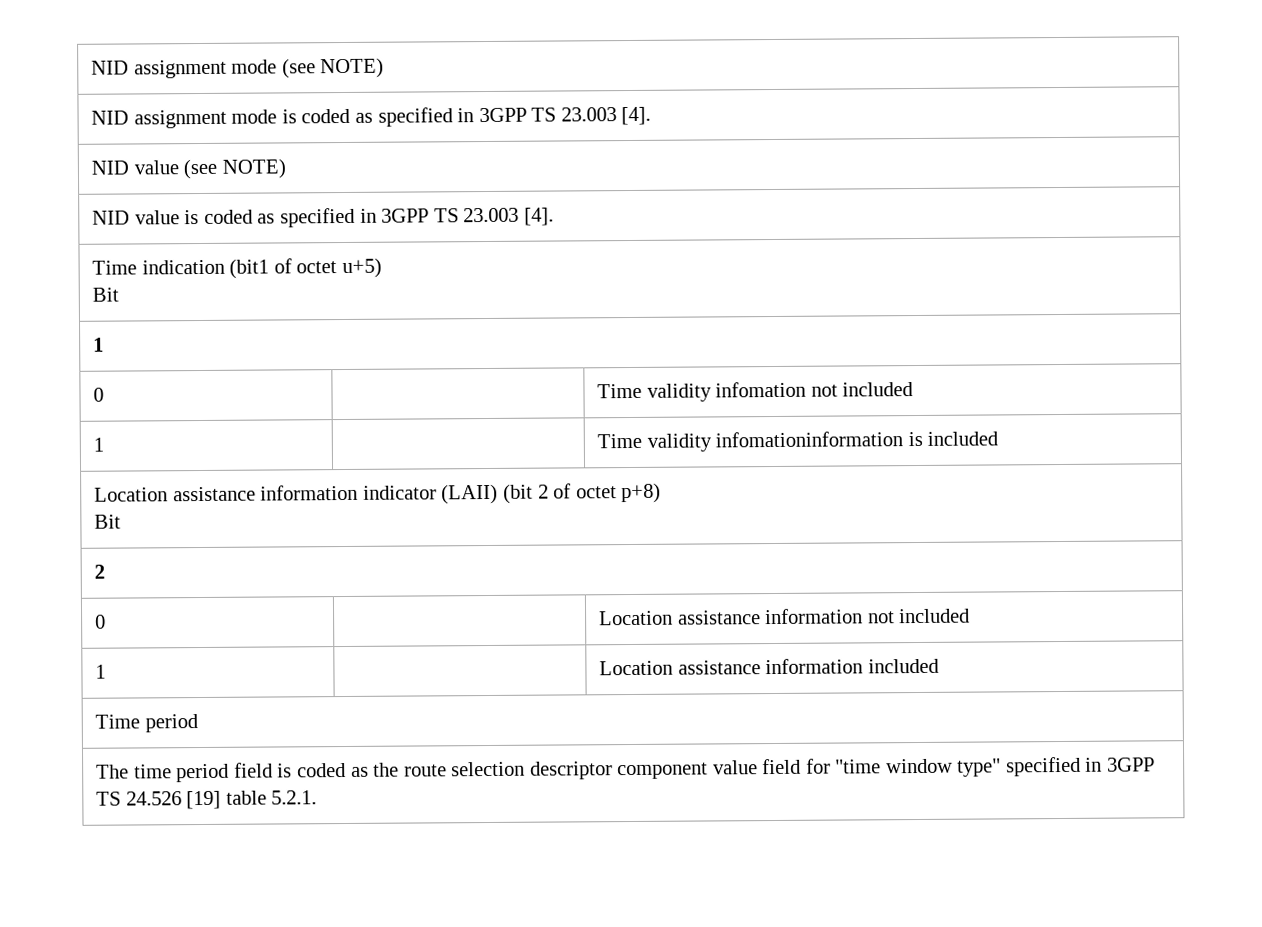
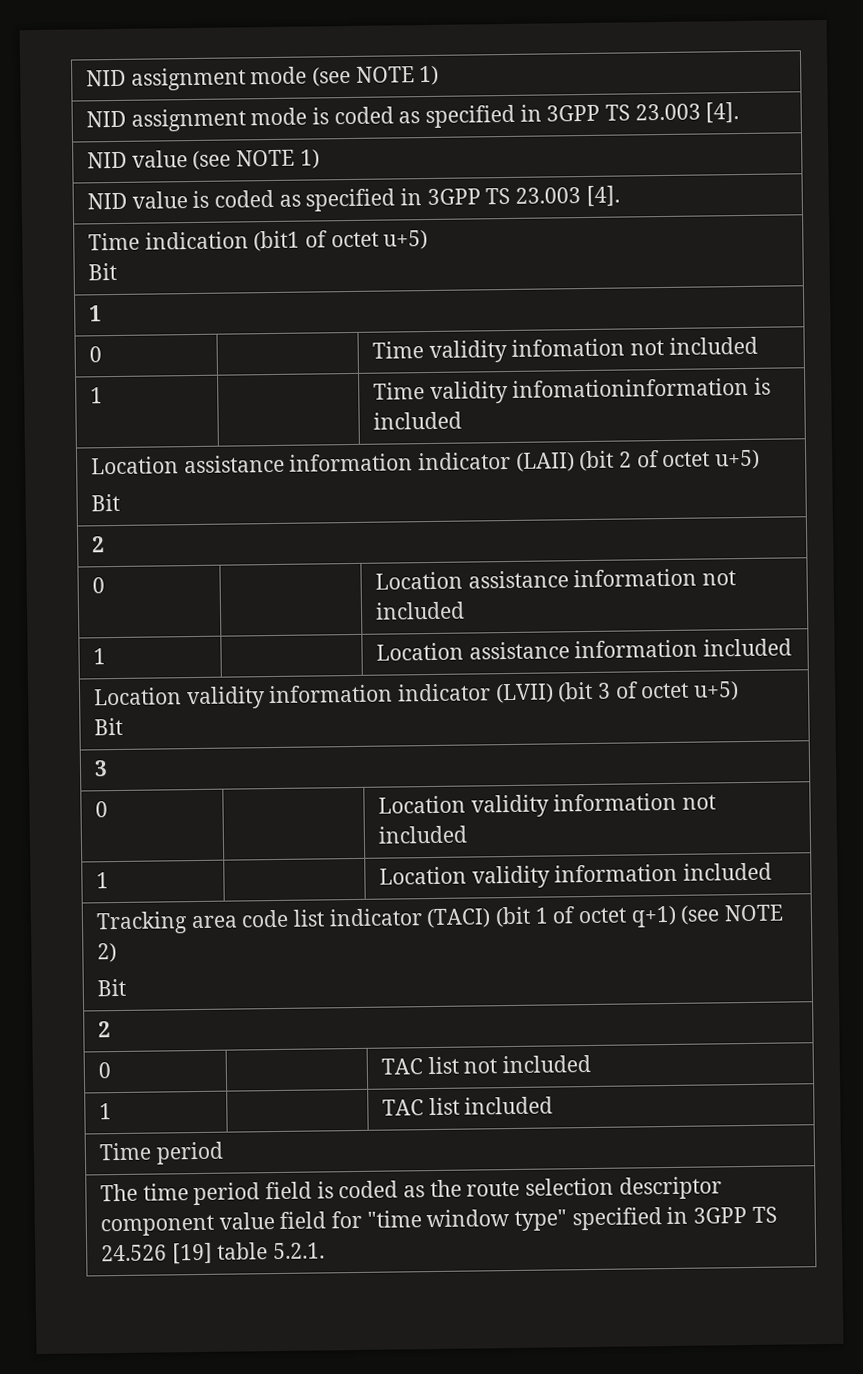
[320,57,385,79] NOTE) -> [355,65,440,86] NOTE 1)
[221,158,287,179] NOTE) -> [235,149,320,169] NOTE 1)
[621,482,662,504] p+8) -> [714,449,760,470] u+5)
(939, 666) none -> [92,681,739,710] [93,717,123,736] [93,760,108,777] [94,801,108,818] [377,792,716,818] [377,825,467,844] [95,872,109,889] [378,862,772,889] [95,904,784,935] [96,943,117,963] [96,978,126,997] [97,1021,111,1038] [97,1062,111,1079] [380,1055,591,1075] [98,1103,112,1120] [381,1096,554,1116] // Location validity information indicator (LVII) (bit 3 of octet u+5) // Bit // 3 // 0 | | Location validity information not included // 1 | | Location validity information included // Tracking area code list indicator (TACI) (bit 1 of octet q+1) (see NOTE 2) // Bit // 2 // 0 | | TAC list not included // 1 | | TAC list included

